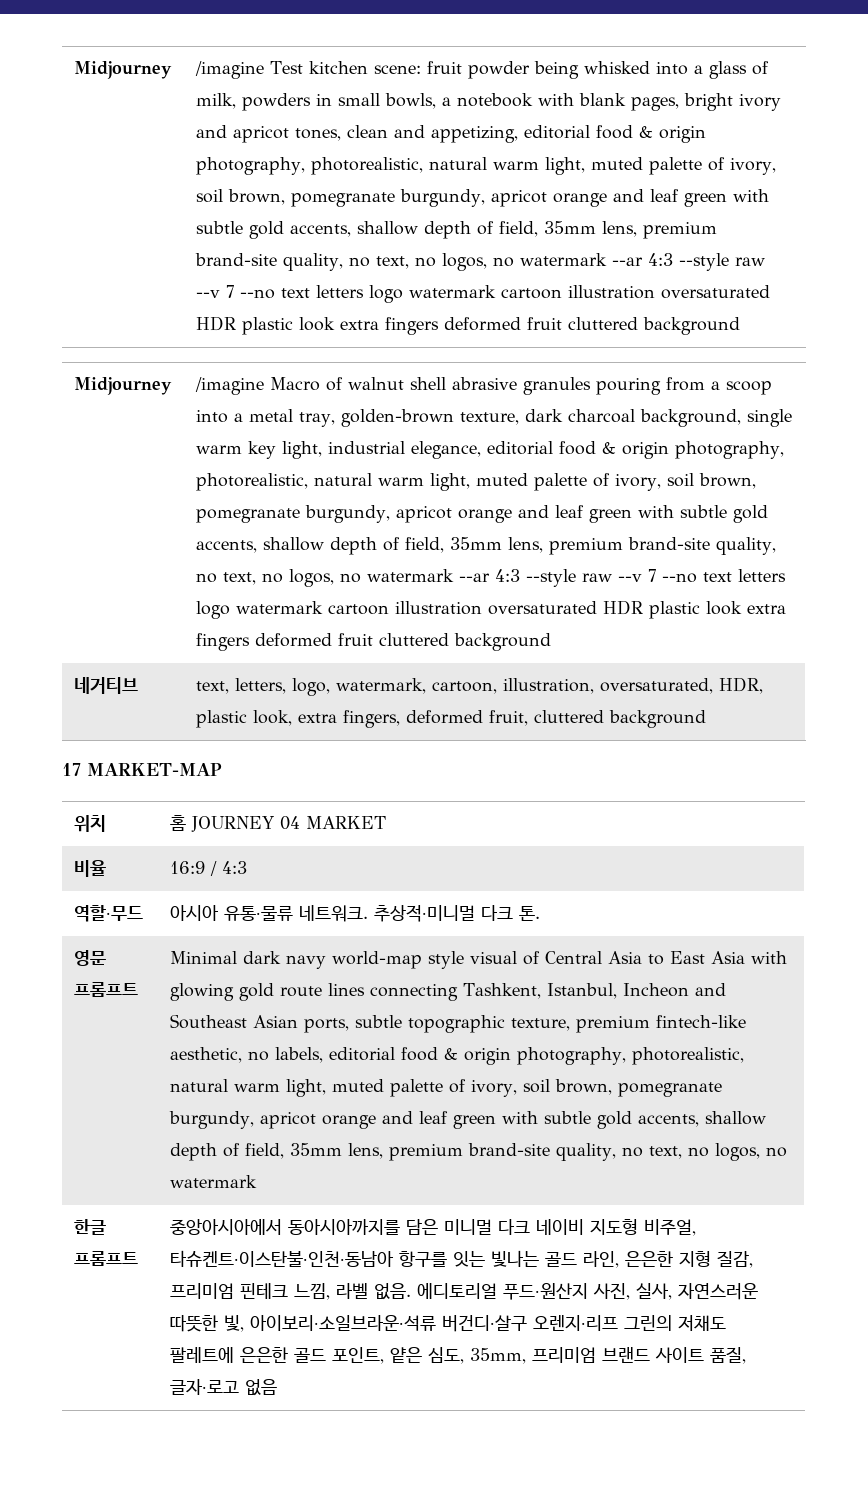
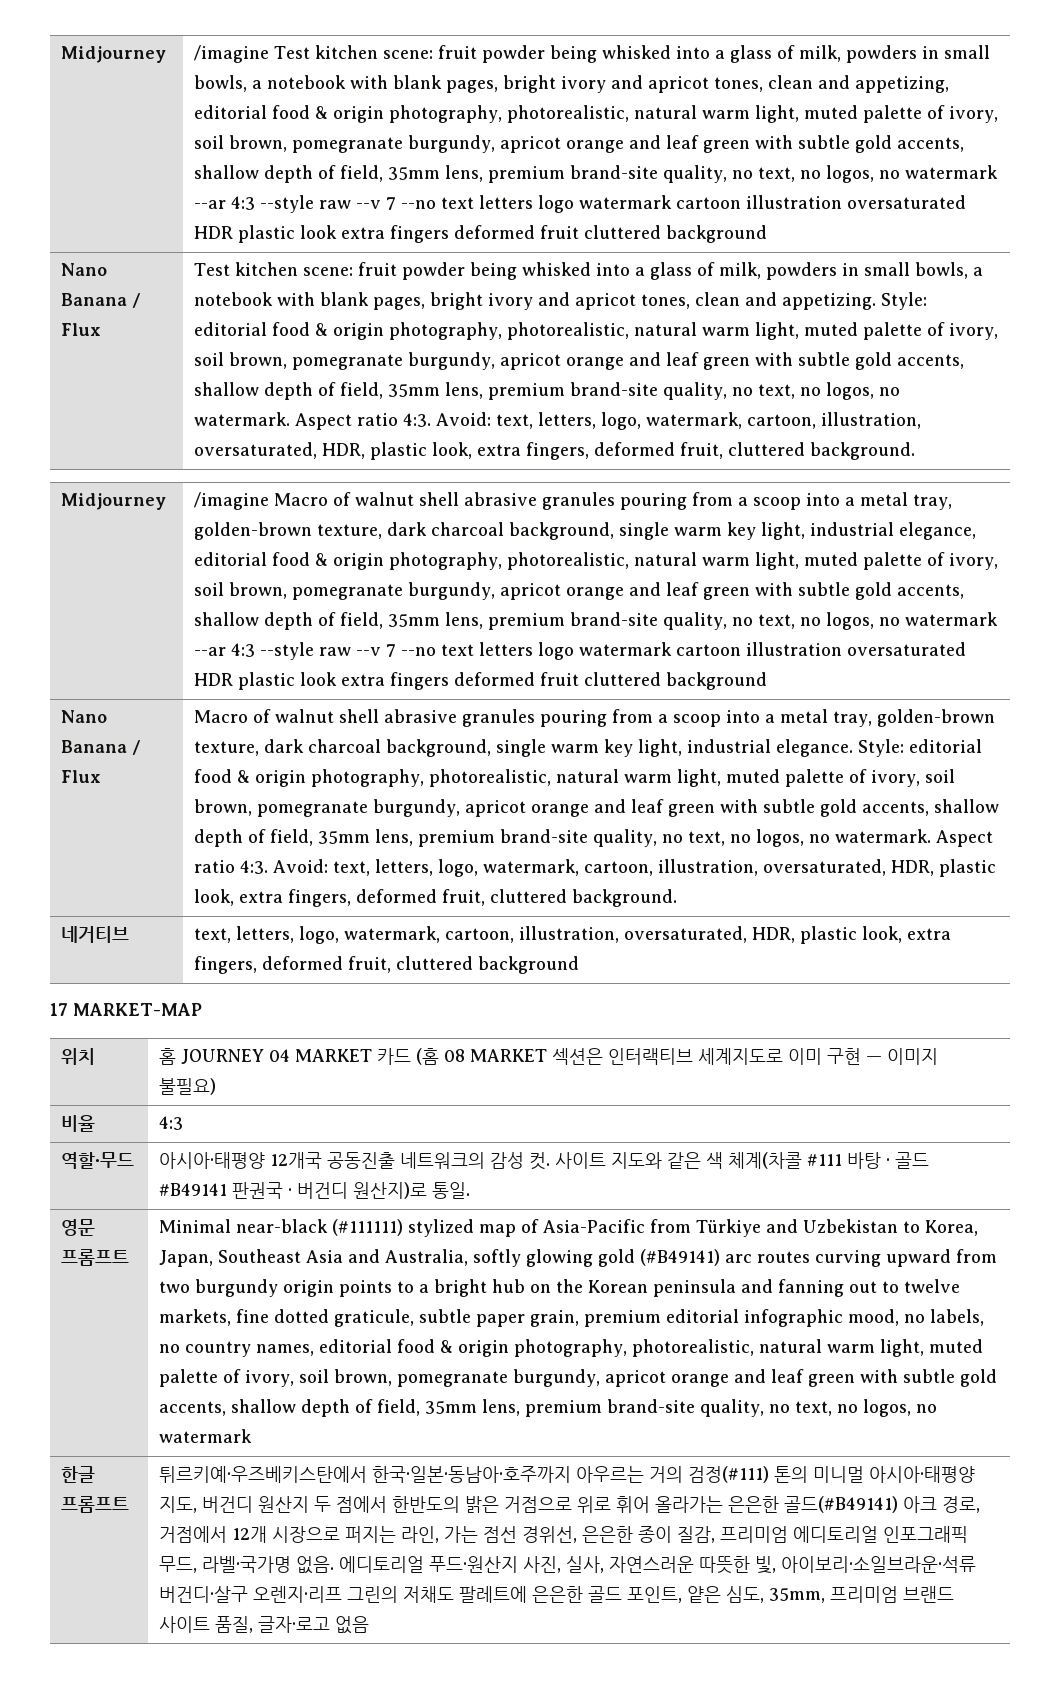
(741, 326) none -> [60,263,107,276] [60,293,140,308] [60,323,101,336] [193,262,983,280] [193,292,927,310] [193,322,998,340] [193,352,964,370] [193,382,900,400] [193,412,921,430] [193,442,915,460] // Nano Banana / Flux | Test kitchen scene: fruit powder being whisked into a glass of milk, powders in small bowls, a notebook with blank pages, bright ivory and apricot tones, clean and appetizing. Style: editorial food & origin photography, photorealistic, natural warm light, muted palette of ivory, soil brown, pomegranate burgundy, apricot orange and leaf green with subtle gold accents, shallow depth of field, 35mm lens, premium brand-site quality, no text, no logos, no watermark. Aspect ratio 4:3. Avoid: text, letters, logo, watermark, cartoon, illustration, oversaturated, HDR, plastic look, extra fingers, deformed fruit, cluttered background.
(552, 642) none -> [60,710,107,723] [60,740,140,755] [60,770,101,783] [193,709,995,727] [193,739,982,757] [193,769,955,787] [193,799,999,817] [193,829,993,847] [193,859,996,877] [193,889,677,907] // Nano Banana / Flux | Macro of walnut shell abrasive granules pouring from a scoop into a metal tray, golden-brown texture, dark charcoal background, single warm key light, industrial elegance. Style: editorial food & origin photography, photorealistic, natural warm light, muted palette of ivory, soil brown, pomegranate burgundy, apricot orange and leaf green with subtle gold accents, shallow depth of field, 35mm lens, premium brand-site quality, no text, no logos, no watermark. Aspect ratio 4:3. Avoid: text, letters, logo, watermark, cartoon, illustration, oversaturated, HDR, plastic look, extra fingers, deformed fruit, cluttered background.
(387, 822) none -> [376,1048,938,1065] [158,1078,216,1095] 카드 (홈 08 MARKET 섹션은 인터랙티브 세계지도로 이미 구현 — 이미지 불필요)
[170,861,218,876] 16:9 / -> (95, 1123) none
[170,905,541,922] [74,950,107,966] [74,982,139,997] [170,951,788,969] [170,983,727,1001] [170,1014,747,1033] [170,1047,324,1063] 아시아 유통·물류 네트워크. 추상적·미니멀 다크 톤. // 영문 프롬프트 | Minimal dark navy world-map style visual of Central Asia to East Asia with glowing gold route lines connecting Tashkent, Istanbul, Incheon and Southeast Asian ports, subtle topographic texture, premium fintech-like aesthetic, no labels, -> [158,1152,929,1170] [158,1182,470,1199] [60,1219,95,1236] [60,1249,129,1266] [158,1219,978,1237] [158,1249,997,1267] [158,1279,960,1297] [158,1309,984,1327] [158,1341,314,1357] 아시아·태평양 12개국 공동진출 네트워크의 감성 컷. 사이트 지도와 같은 색 체계(차콜 #111 바탕 · 골드 #B49141 판권국 · 버건디 원산지)로 통일. // 영문 프롬프트 | Minimal near-black (#111111) stylized map of Asia-Pacific from Türkiye and Uzbekistan to Korea, Japan, Southeast Asia and Australia, softly glowing gold (#B49141) arc routes curving upward from two burgundy origin points to a bright hub on the Korean peninsula and fanning out to twelve markets, fine dotted graticule, subtle paper grain, premium editorial infographic mood, no labels, no country names,
[170,1219,697,1236] [170,1250,754,1268] [170,1283,369,1300] 중앙아시아에서 동아시아까지를 담은 미니멀 다크 네이비 지도형 비주얼, 타슈켄트·이스탄불·인천·동남아 항구를 잇는 빛나는 골드 라인, 은은한 지형 질감, 프리미엄 핀테크 느낌, 라벨 -> [158,1466,975,1483] [158,1496,980,1513] [158,1526,968,1543] [158,1556,291,1573] 튀르키예·우즈베키스탄에서 한국·일본·동남아·호주까지 아우르는 거의 검정(#111) 톤의 미니멀 아시아·태평양 지도, 버건디 원산지 두 점에서 한반도의 밝은 거점으로 위로 휘어 올라가는 은은한 골드(#B49141) 아크 경로, 거점에서 12개 시장으로 퍼지는 라인, 가는 점선 경위선, 은은한 종이 질감, 프리미엄 에디토리얼 인포그래픽 무드, 라벨·국가명

